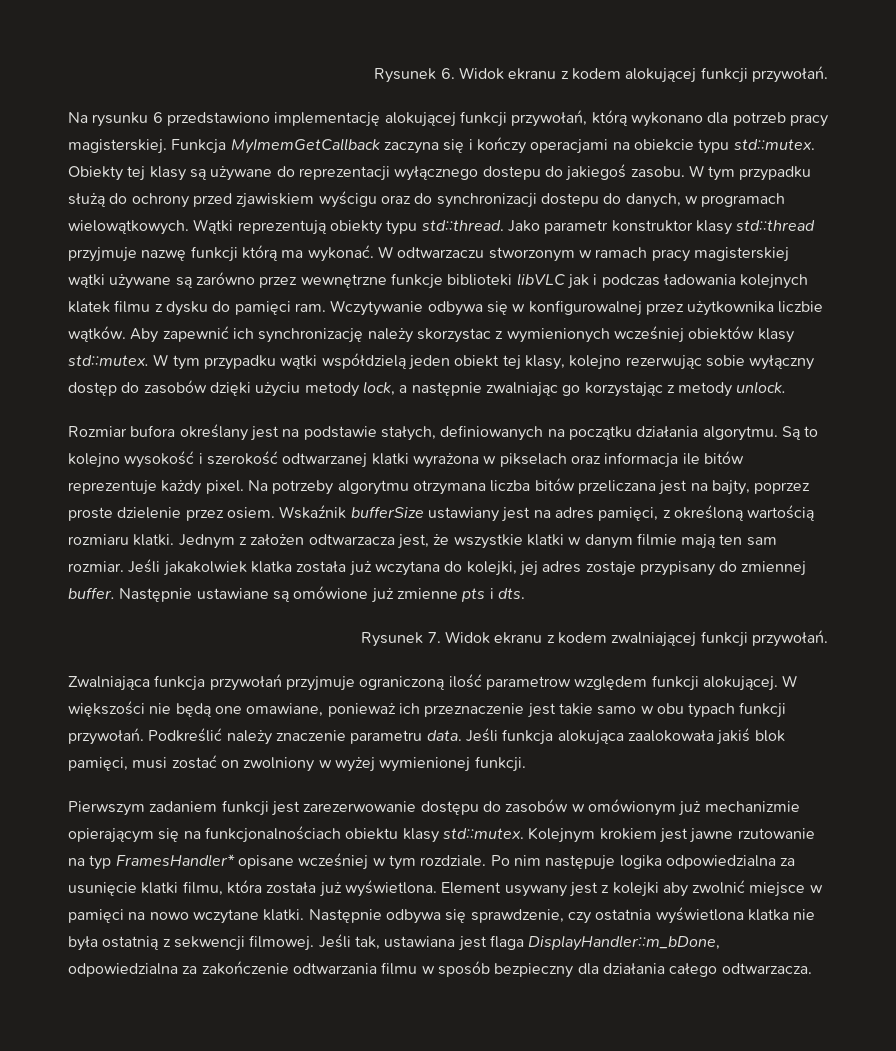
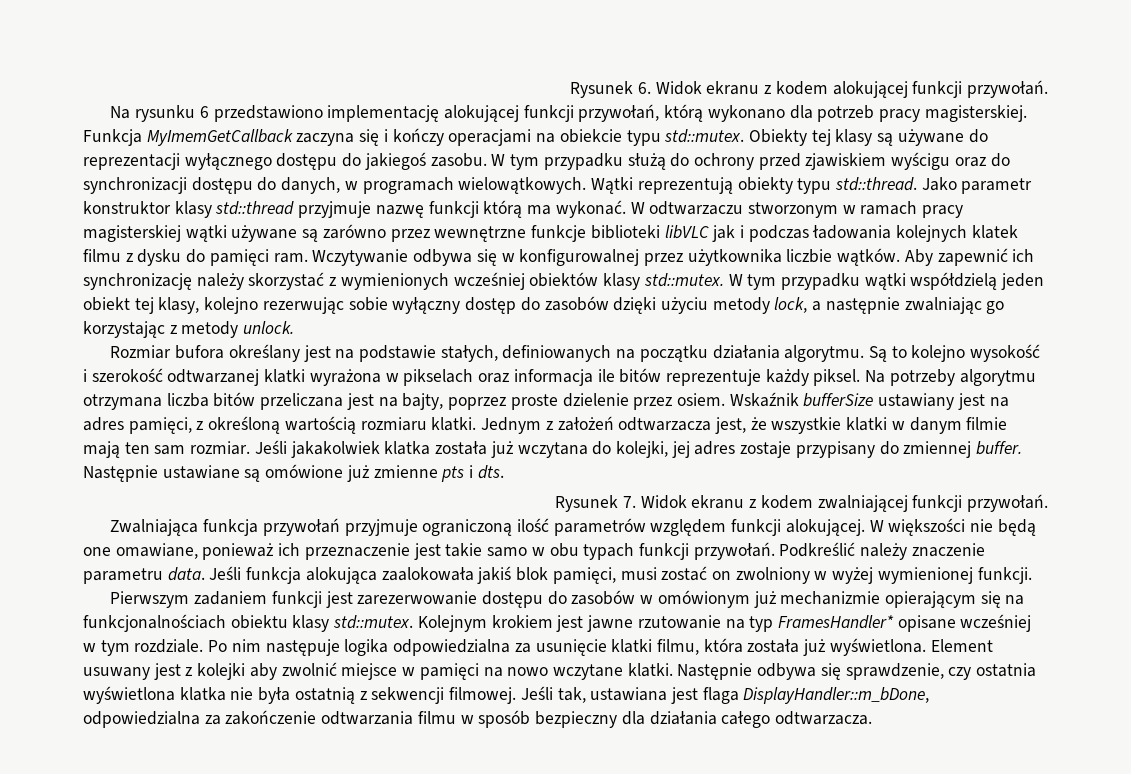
[482,166,541,180] dostepu -> [276,153,338,170] dostępu
[540,193,599,207] dostepu -> [191,177,253,194] dostępu
[416,328,491,343] skorzystac -> [248,272,325,290] skorzystać
[205,480,244,494] pixel. -> [813,369,861,386] piksel.
[250,534,305,546] założen -> [557,416,614,431] założeń
[485,676,571,690] parametrow -> [553,518,646,536] parametrów
[504,885,567,897] usywany -> [83,667,150,680] usuwany

